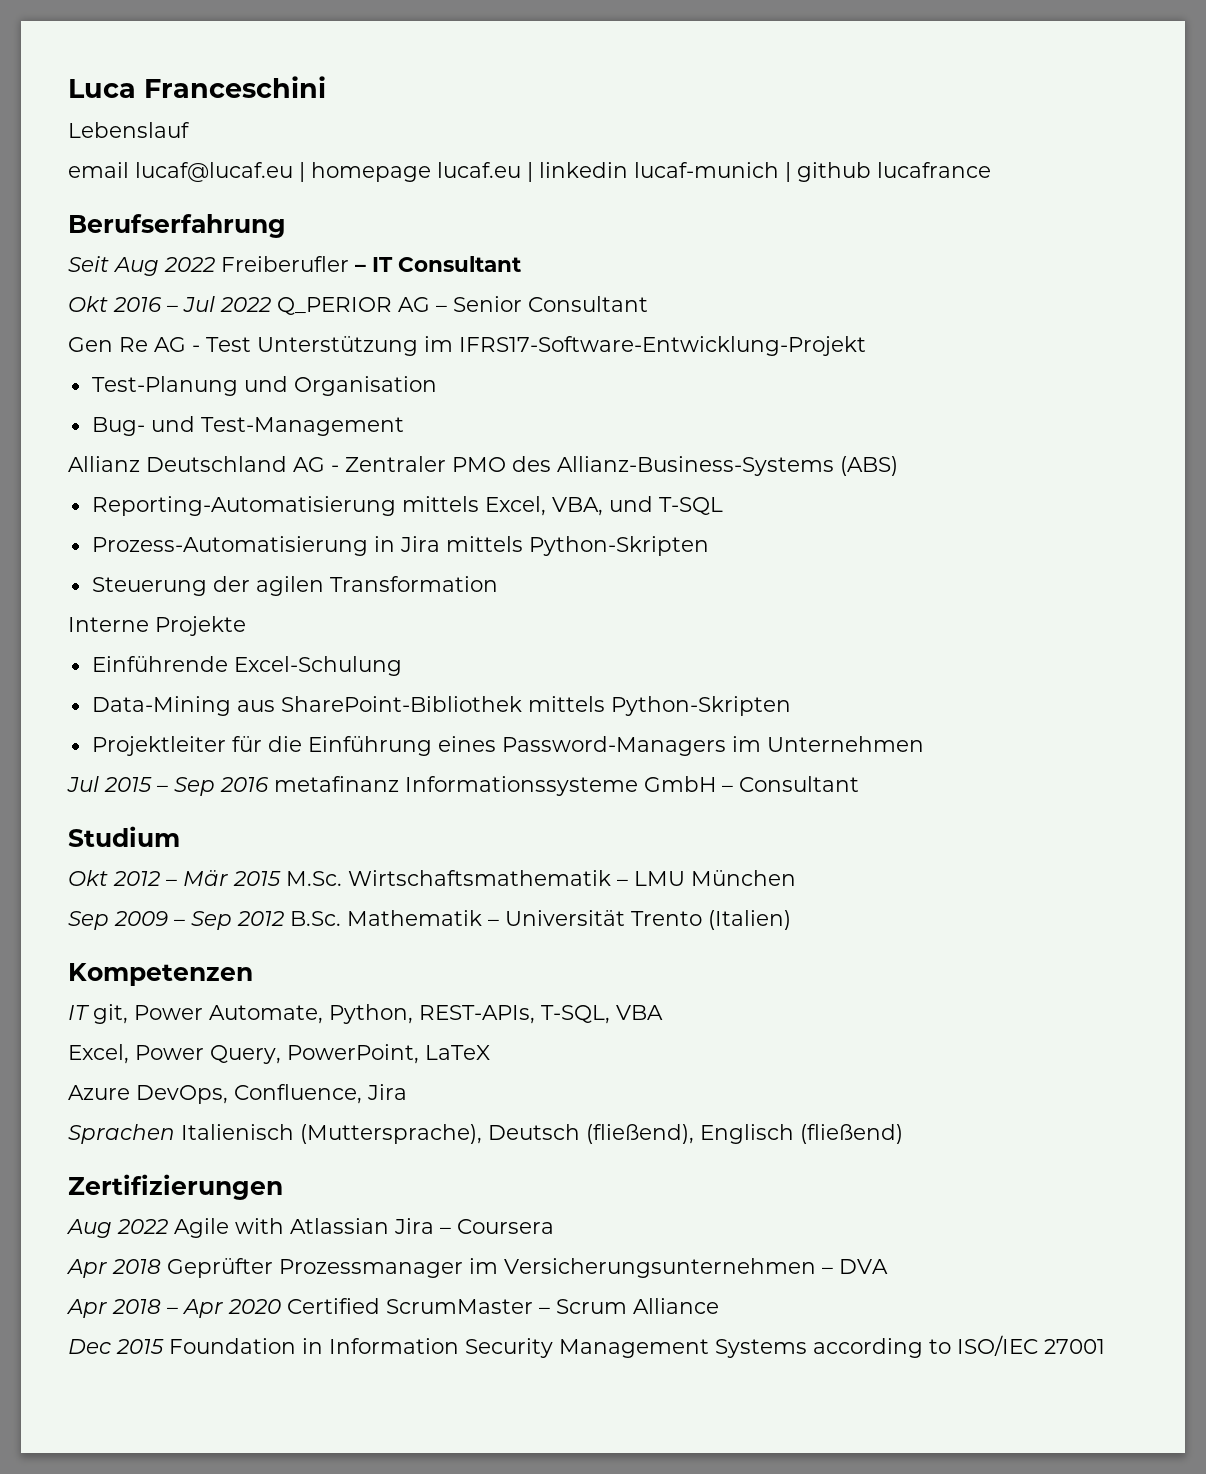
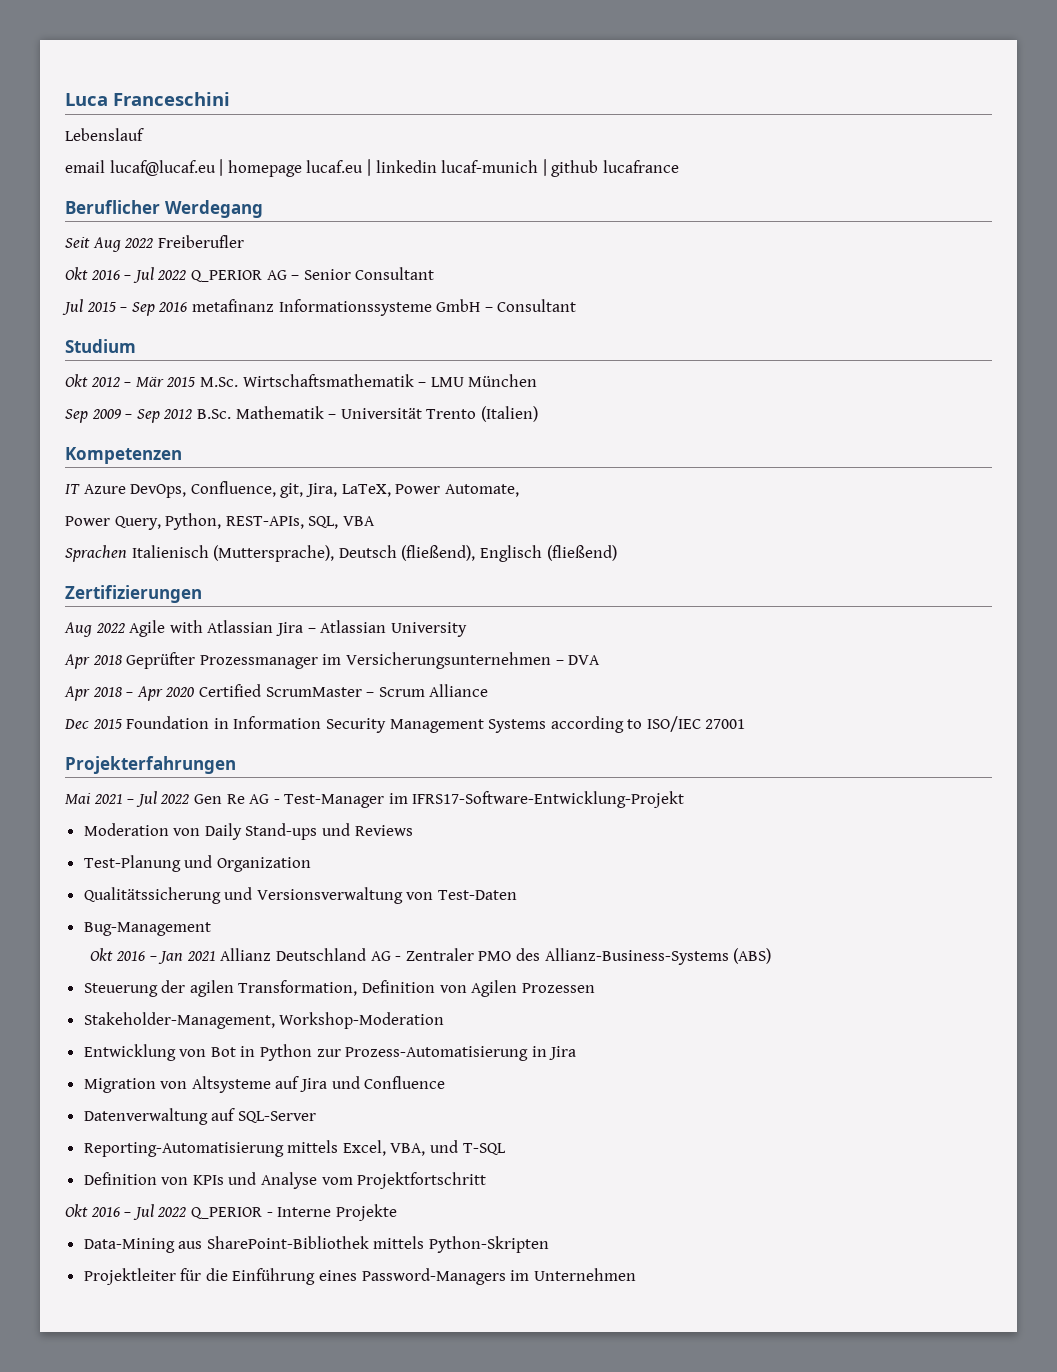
[68,214,286,238] Berufserfahrung -> [65,200,263,218] Beruflicher Werdegang
[355,256,521,272] – IT Consultant -> (244, 241) none
[68,336,866,356] [91,376,437,396] [91,416,404,436] [68,456,898,476] [91,496,723,516] [91,536,709,556] [91,576,498,596] [68,616,246,636] [91,656,402,676] [91,696,791,716] [91,736,924,756] // Gen Re AG - Test Unterstützung im IFRS17-Software-Entwicklung-Projekt // Test-Planung und Organisation // Bug- und Test-Management // Allianz Deutschland AG - Zentraler PMO des Allianz-Business-Systems (ABS) // Reporting-Automatisierung mittels Excel, VBA, und T-SQL // Prozess-Automatisierung in Jira mittels Python-Skripten // Steuerung der agilen Transformation // Interne Projekte // Einführende Excel-Schulung // Data-Mining aus SharePoint-Bibliothek mittels Python-Skripten // Projektleiter für die Einführung eines Password-Managers im Unternehmen -> (435, 273) none
[93,1004,663,1024] [68,1044,490,1064] [68,1084,407,1104] git, Power Automate, Python, REST-APIs, T-SQL, VBA // Excel, Power Query, PowerPoint, LaTeX // Azure DevOps, Confluence, Jira -> [83,481,519,498] [65,513,375,530] Azure DevOps, Confluence, git, Jira, LaTeX, Power Automate, // Power Query, Python, REST-APIs, SQL, VBA
[457,1219,554,1234] Coursera -> [320,620,467,637] Atlassian University
(1105, 1346) none -> [65,756,236,774] [65,791,685,808] [83,823,413,840] [83,855,311,872] [83,887,518,904] [83,922,211,936] [90,948,772,965] [83,980,595,997] [83,1012,445,1029] [83,1044,577,1061] [83,1076,446,1093] [83,1108,316,1125] [83,1140,506,1157] [83,1172,487,1189] [65,1204,397,1221] [83,1236,550,1253] [83,1268,636,1285] // Projekterfahrungen // Mai 2021 – Jul 2022 Gen Re AG - Test-Manager im IFRS17-Software-Entwicklung-Projekt // Moderation von Daily Stand-ups und Reviews // Test-Planung und Organization // Qualitätssicherung und Versionsverwaltung von Test-Daten // Bug-Management // Okt 2016 – Jan 2021 Allianz Deutschland AG - Zentraler PMO des Allianz-Business-Systems (ABS) // Steuerung der agilen Transformation, Definition von Agilen Prozessen // Stakeholder-Management, Workshop-Moderation // Entwicklung von Bot in Python zur Prozess-Automatisierung in Jira // Migration von Altsysteme auf Jira und Confluence // Datenverwaltung auf SQL-Server // Reporting-Automatisierung mittels Excel, VBA, und T-SQL // Definition von KPIs und Analyse vom Projektfortschritt // Okt 2016 – Jul 2022 Q_PERIOR - Interne Projekte // Data-Mining aus SharePoint-Bibliothek mittels Python-Skripten // Projektleiter für die Einführung eines Password-Managers im Unternehmen

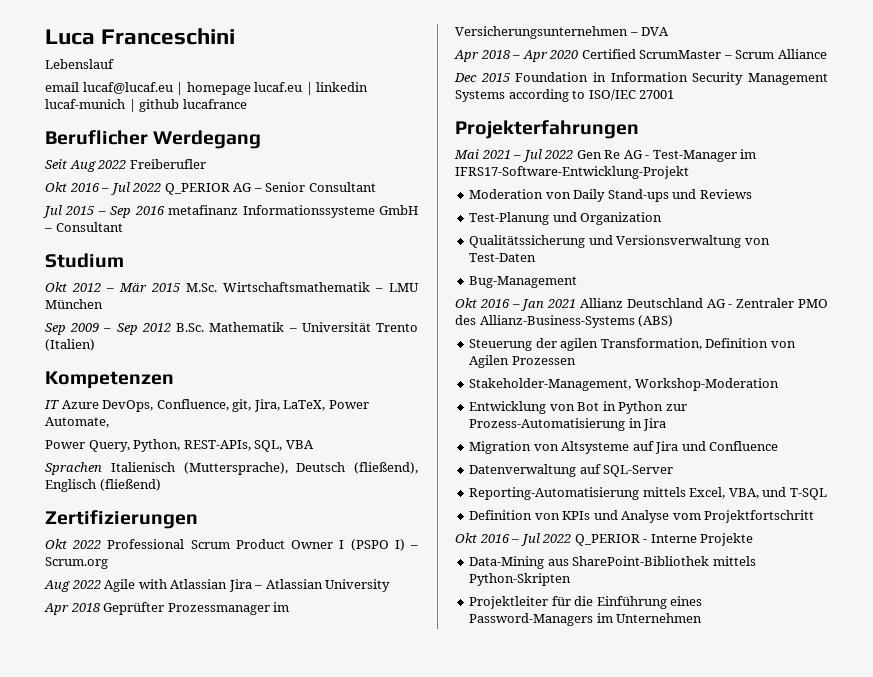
(202, 594) none -> [45,539,419,551] [45,557,108,569] // Okt 2022 Professional Scrum Product Owner I (PSPO I) – Scrum.org

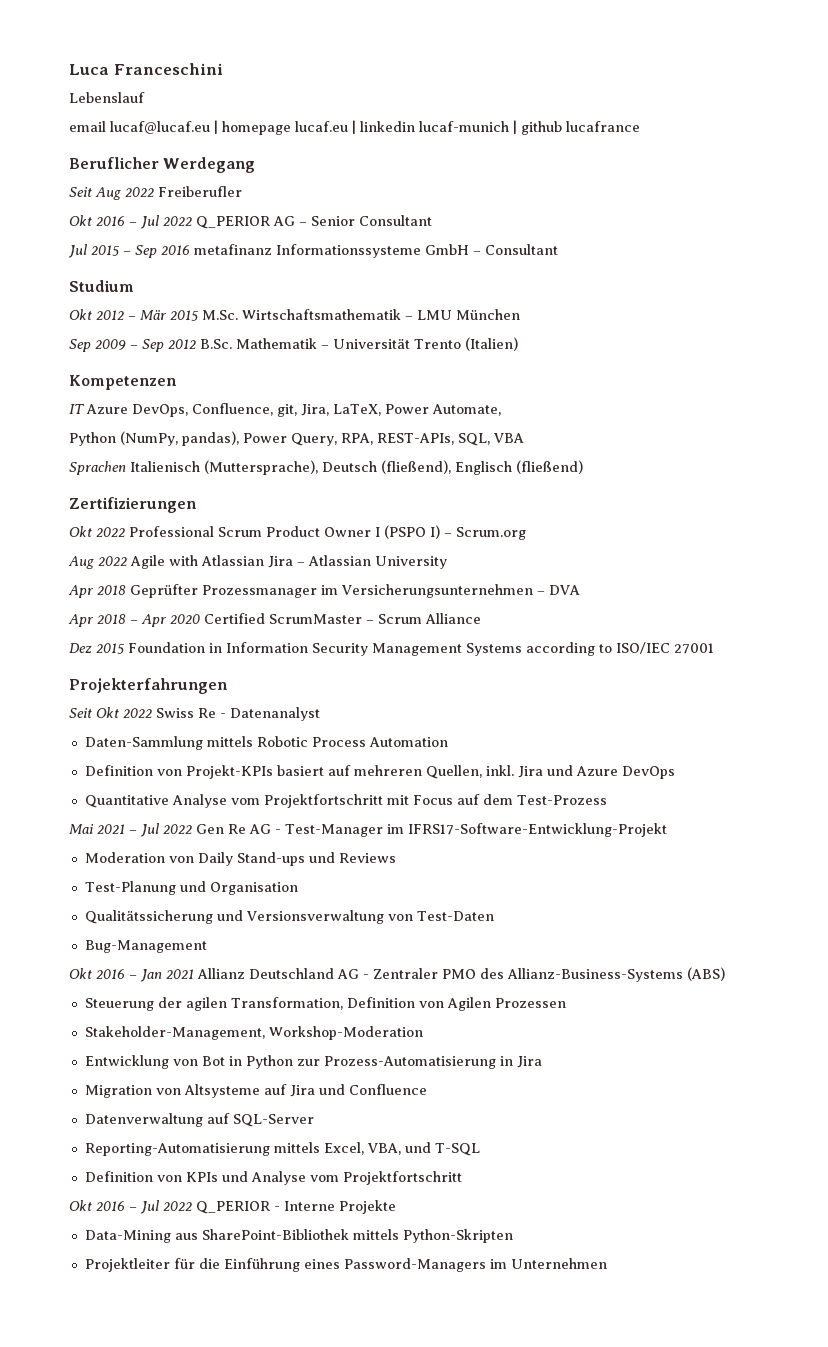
(109, 422) none -> [69,431,239,446] Python (NumPy, pandas),
[133,439,181,452] Python, -> [341,433,373,445] RPA,
[454,73,477,82] Dec -> [69,643,92,653] Dez
(639, 129) none -> [69,707,320,721] [84,736,448,750] [84,765,675,779] [84,794,607,808] // Seit Okt 2022 Swiss Re - Datenanalyst // Daten-Sammlung mittels Robotic Process Automation // Definition von Projekt-KPIs basiert auf mehreren Quellen, inkl. Jira und Azure DevOps // Quantitative Analyse vom Projektfortschritt mit Focus auf dem Test-Prozess
[580,212,663,225] Organization -> [209,882,298,895] Organisation

